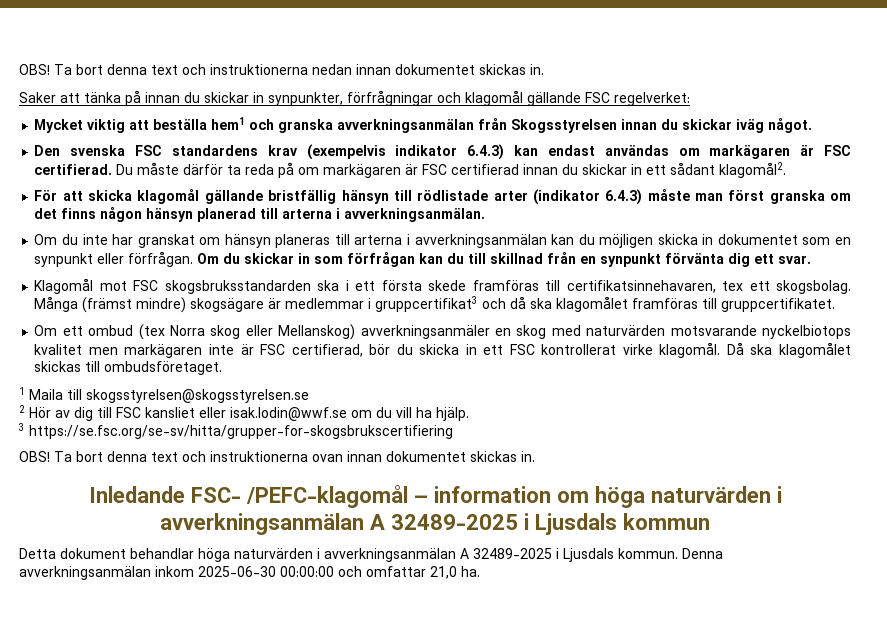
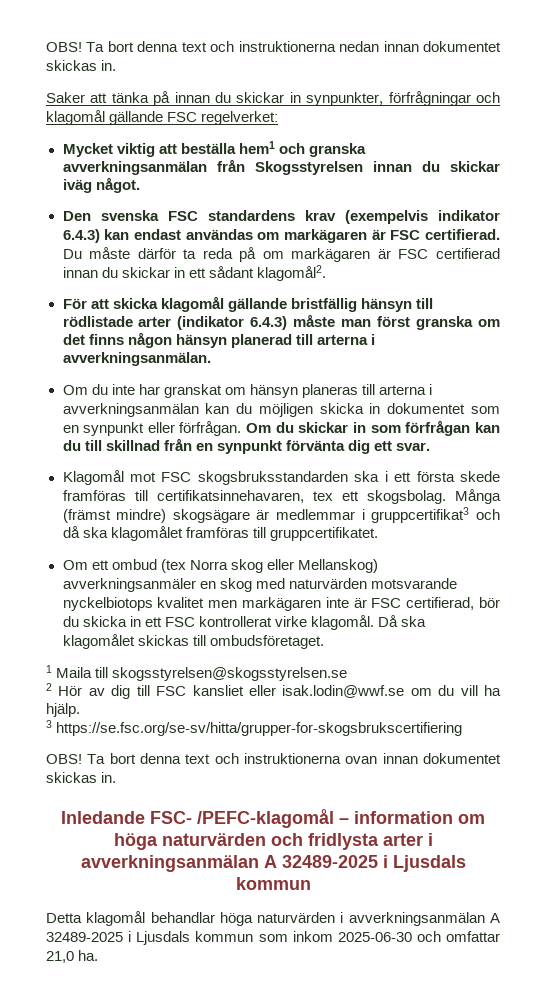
(771, 494) none -> [270,833,423,850] och fridlysta arter
[60,548,126,559] dokument -> [86,911,146,926] klagomål
[618,548,723,559] [19,566,151,580] kommun. Denna avverkningsanmälan -> [195,931,288,942] kommun som
[280,566,334,577] 00:00:00 -> (412, 937) none

